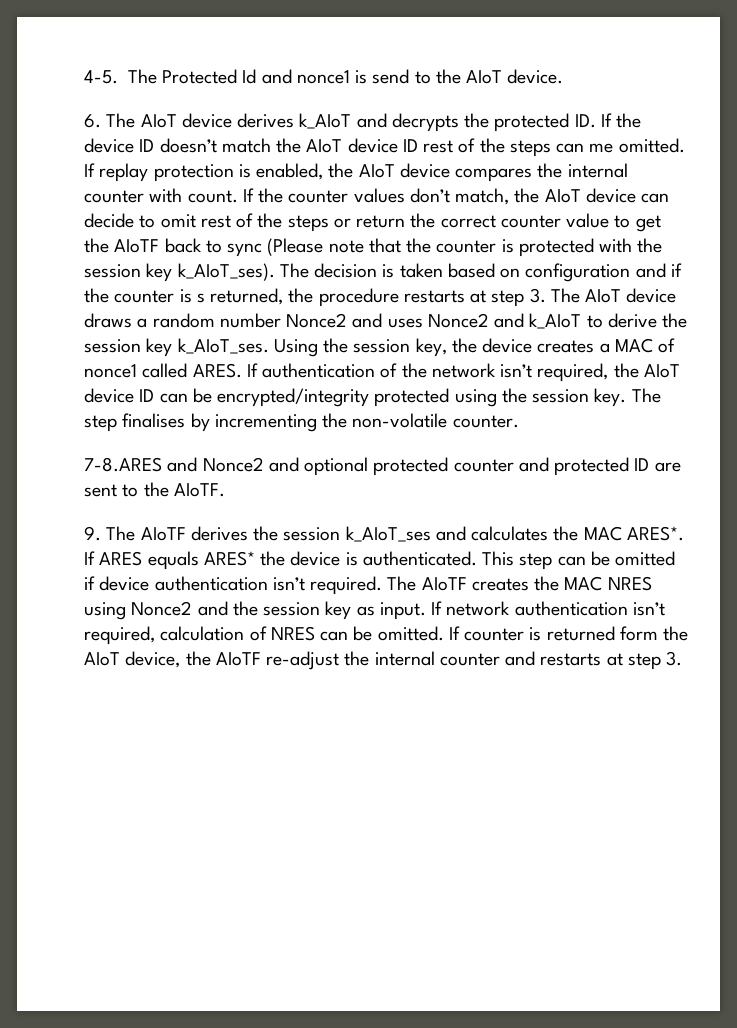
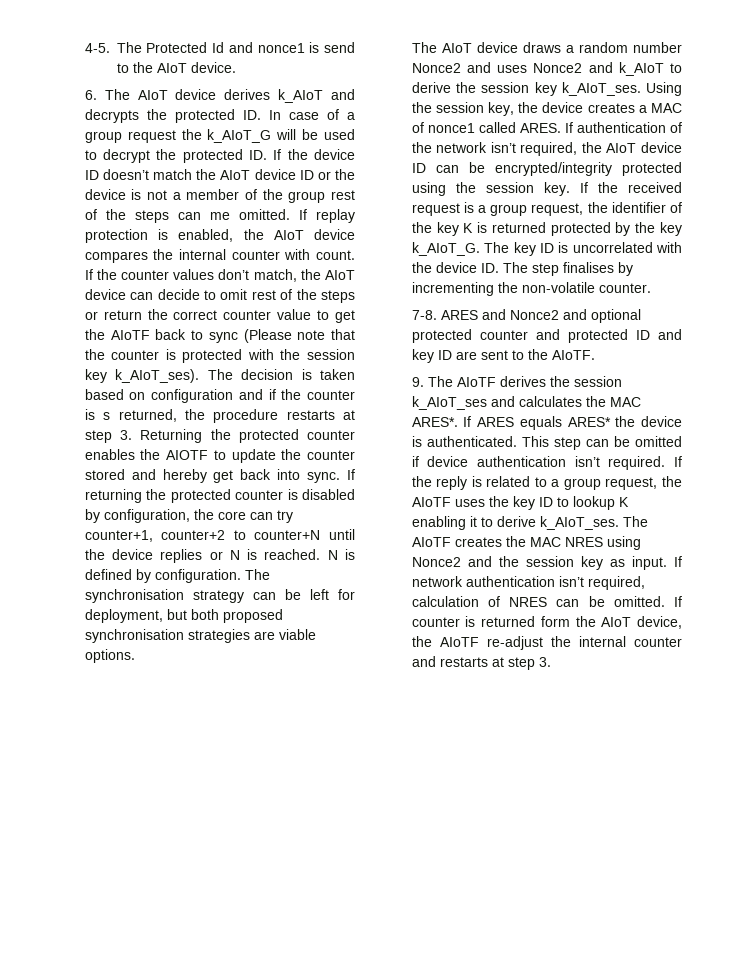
(596, 121) none -> [268,109,355,120] [84,129,355,143] [84,149,268,163] In case of a group request the k_AIoT_G will be used to decrypt the protected ID.
(418, 145) none -> [317,169,356,180] [84,189,326,203] or the device is not a member of the group
(546, 295) none -> [140,429,355,443] [84,449,356,463] [84,469,356,483] [84,489,356,503] [84,509,293,523] [84,529,356,542] [84,549,356,563] [84,569,270,583] [84,589,355,603] [84,609,283,623] [84,629,316,643] [84,649,135,663] Returning the protected counter enables the AIOTF to update the counter stored and hereby get back into sync. If returning the protected counter is disabled by configuration, the core can try counter+1, counter+2 to counter+N until the device replies or N is reached. N is defined by configuration. The synchronisation strategy can be left for deployment, but both proposed synchronisation strategies are viable options. //
(627, 397) none -> [579,182,682,193] [411,202,682,216] [411,222,682,236] [411,242,682,256] [411,262,499,273] If the received request is a group request, the identifier of the key K is returned protected by the key k_AIoT_G. The key ID is uncorrelated with the device ID.
[84,457,163,472] 7-8.ARES -> [411,310,478,320] 7-8. ARES
(650, 464) none -> [658,329,682,340] [411,349,452,363] and key ID
(383, 585) none -> [674,456,682,467] [411,476,682,490] [411,496,629,510] [411,516,619,530] If the reply is related to a group request, the AIoTF uses the key ID to lookup K enabling it to derive k_AIoT_ses.

